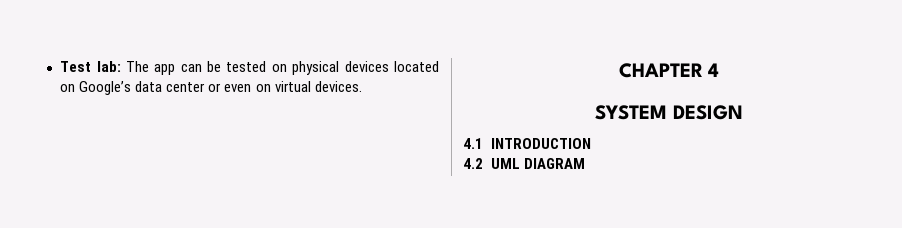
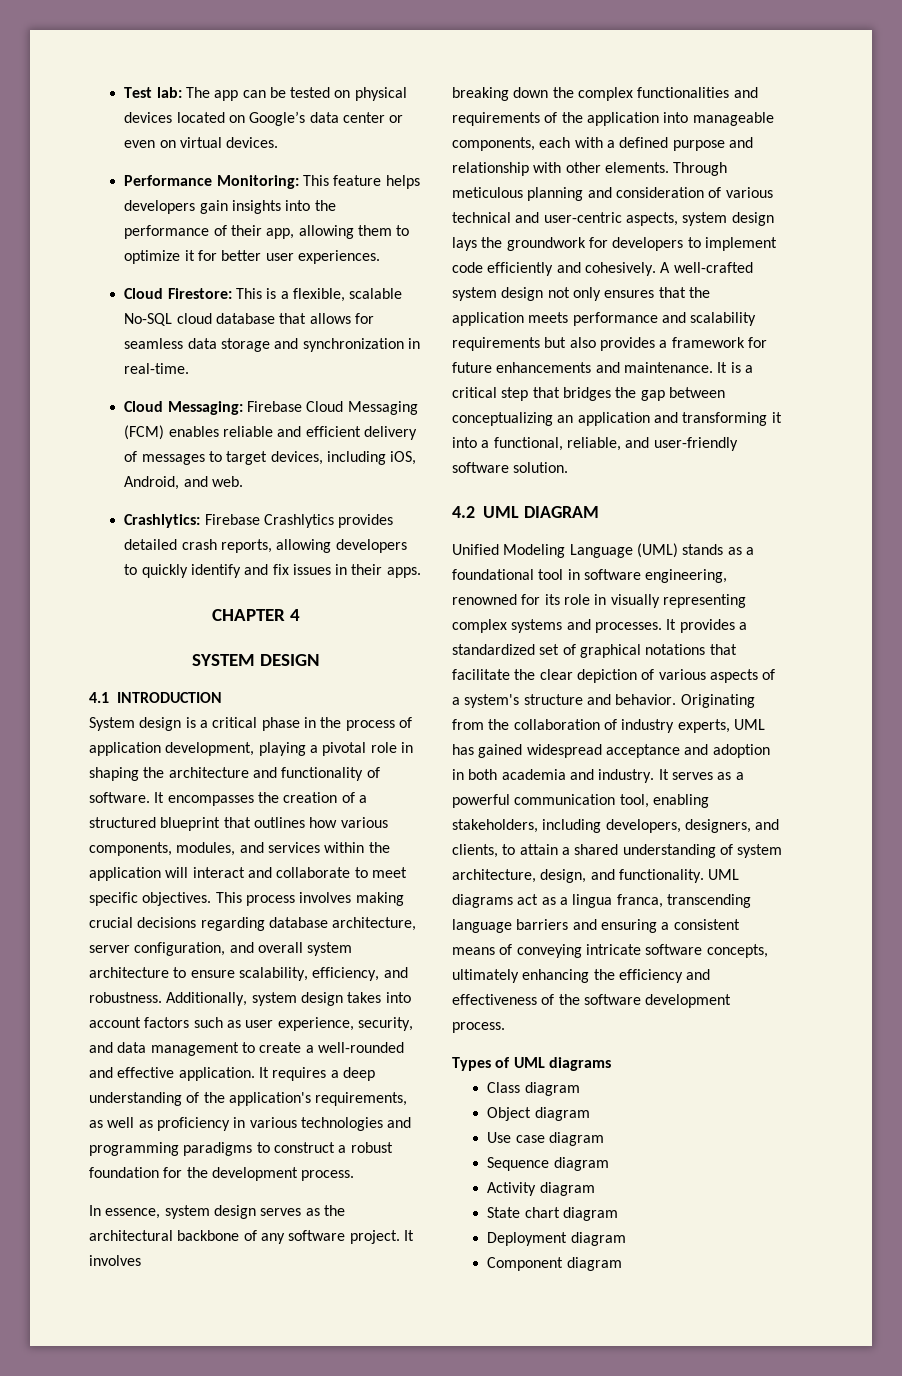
(362, 86) none -> [124,175,420,189] [124,200,336,214] [124,225,410,239] [124,250,380,264] [124,288,403,302] [124,313,374,326] [124,338,420,352] [124,363,190,374] [124,401,418,415] [124,425,417,440] [124,451,417,465] [124,476,243,490] [124,514,394,528] [124,539,407,553] [124,564,421,578] // Performance Monitoring: This feature helps developers gain insights into the performance of their app, allowing them to optimize it for better user experiences. // Cloud Firestore: This is a flexible, scalable No-SQL cloud database that allows for seamless data storage and synchronization in real-time. // Cloud Messaging: Firebase Cloud Messaging (FCM) enables reliable and efficient delivery of messages to target devices, including iOS, Android, and web. // Crashlytics: Firebase Crashlytics provides detailed crash reports, allowing developers to quickly identify and fix issues in their apps.
[463,158,585,169] 4.2 UML DIAGRAM -> [89,717,412,731] [89,742,413,756] [89,767,380,781] [89,792,367,806] [89,817,388,831] [89,842,390,856] [89,867,407,881] [89,892,404,906] [89,917,417,931] [89,942,353,956] [89,967,408,981] [89,992,411,1006] [89,1017,413,1031] [89,1042,404,1056] [89,1067,375,1081] [89,1092,408,1106] [89,1117,412,1131] [89,1142,393,1156] [89,1167,355,1181] [89,1205,345,1219] [89,1230,414,1244] [89,1255,141,1266] [452,87,758,101] [452,112,774,126] [452,137,753,151] [452,162,728,176] [452,187,773,201] [452,212,774,226] [452,237,777,251] [452,262,753,276] [452,287,710,301] [452,312,757,326] [452,337,767,351] [452,362,753,373] [452,387,725,401] [452,412,782,426] [452,437,738,451] [452,462,569,473] [452,506,599,518] [452,543,754,558] [452,569,728,583] [452,594,746,608] [452,619,747,633] [452,644,737,658] [452,669,776,683] [452,694,755,708] [452,719,765,733] [452,744,770,758] [452,769,744,783] [452,794,709,808] [452,819,780,833] [452,844,783,858] [452,869,740,883] [452,894,751,908] [452,919,740,933] [452,944,768,958] [452,969,711,983] [452,994,732,1008] [452,1022,505,1033] [452,1057,611,1071] [487,1082,580,1096] [487,1107,590,1121] [487,1132,604,1146] [487,1157,609,1171] [487,1182,595,1196] [487,1207,618,1221] [487,1232,626,1246] [487,1257,622,1271] System design is a critical phase in the process of application development, playing a pivotal role in shaping the architecture and functionality of software. It encompasses the creation of a structured blueprint that outlines how various components, modules, and services within the application will interact and collaborate to meet specific objectives. This process involves making crucial decisions regarding database architecture, server configuration, and overall system architecture to ensure scalability, efficiency, and robustness. Additionally, system design takes into account factors such as user experience, security, and data management to create a well-rounded and effective application. It requires a deep understanding of the application's requirements, as well as proficiency in various technologies and programming paradigms to construct a robust foundation for the development process. // In essence, system design serves as the architectural backbone of any software project. It involves // breaking down the complex functionalities and requirements of the application into manageable components, each with a defined purpose and relationship with other elements. Through meticulous planning and consideration of various technical and user-centric aspects, system design lays the groundwork for developers to implement code efficiently and cohesively. A well-crafted system design not only ensures that the application meets performance and scalability requirements but also provides a framework for future enhancements and maintenance. It is a critical step that bridges the gap between conceptualizing an application and transforming it into a functional, reliable, and user-friendly software solution. // 4.2 UML DIAGRAM // Unified Modeling Language (UML) stands as a foundational tool in software engineering, renowned for its role in visually representing complex systems and processes. It provides a standardized set of graphical notations that facilitate the clear depiction of various aspects of a system's structure and behavior. Originating from the collaboration of industry experts, UML has gained widespread acceptance and adoption in both academia and industry. It serves as a powerful communication tool, enabling stakeholders, including developers, designers, and clients, to attain a shared understanding of system architecture, design, and functionality. UML diagrams act as a lingua franca, transcending language barriers and ensuring a consistent means of conveying intricate software concepts, ultimately enhancing the efficiency and effectiveness of the software development process. // Types of UML diagrams // Class diagram // Object diagram // Use case diagram // Sequence diagram // Activity diagram // State chart diagram // Deployment diagram // Component diagram

